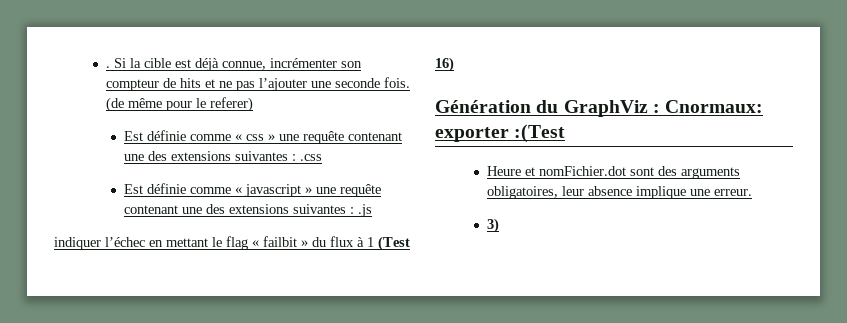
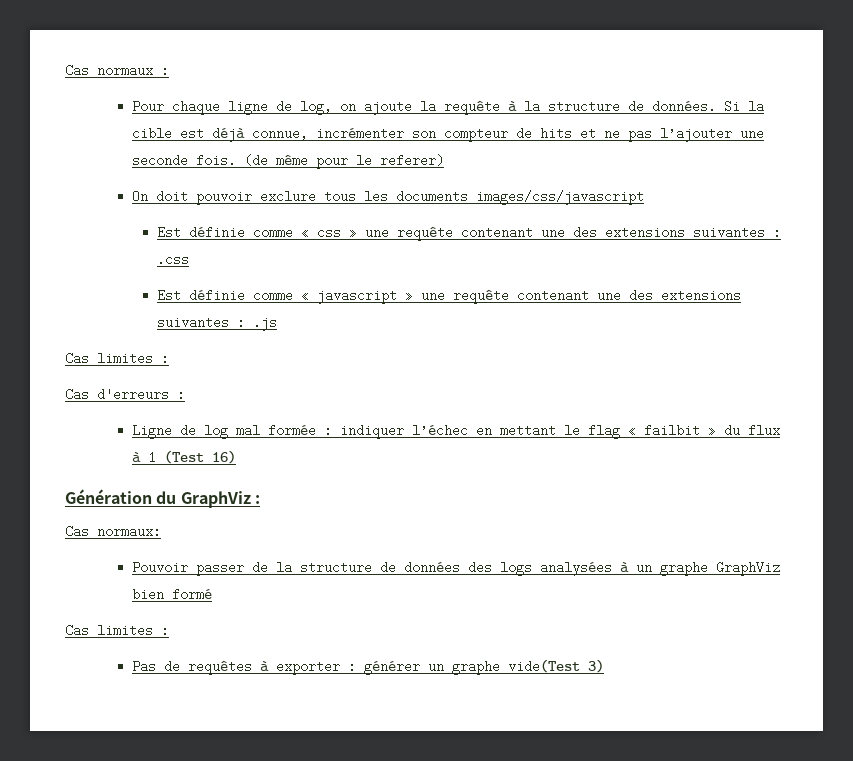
[106,66,111,68] . -> [65,64,169,77] [132,100,717,115] Cas normaux : // Pour chaque ligne de log, on ajoute la requête à la structure de données.
(254, 104) none -> [132,190,645,205] // On doit pouvoir exclure tous les documents images/css/javascript
(373, 210) none -> [65,352,169,365] [65,388,185,401] [132,424,333,439] Cas limites : // Cas d'erreurs : // Ligne de log mal formée :
[665,100,764,113] [435,124,566,143] [487,166,741,179] [487,186,753,199] Cnormaux: exporter :(Test // Heure et nomFichier.dot sont des arguments obligatoires, leur absence implique une erreur. // -> [65,525,161,538] [132,561,781,576] [132,588,213,601] [65,624,169,637] [132,659,581,675] // Cas normaux: // Pouvoir passer de la structure de données des logs analysées à un graphe GraphViz bien formé // Cas limites : // Pas de requêtes à exporter : générer un graphe vide(Test

